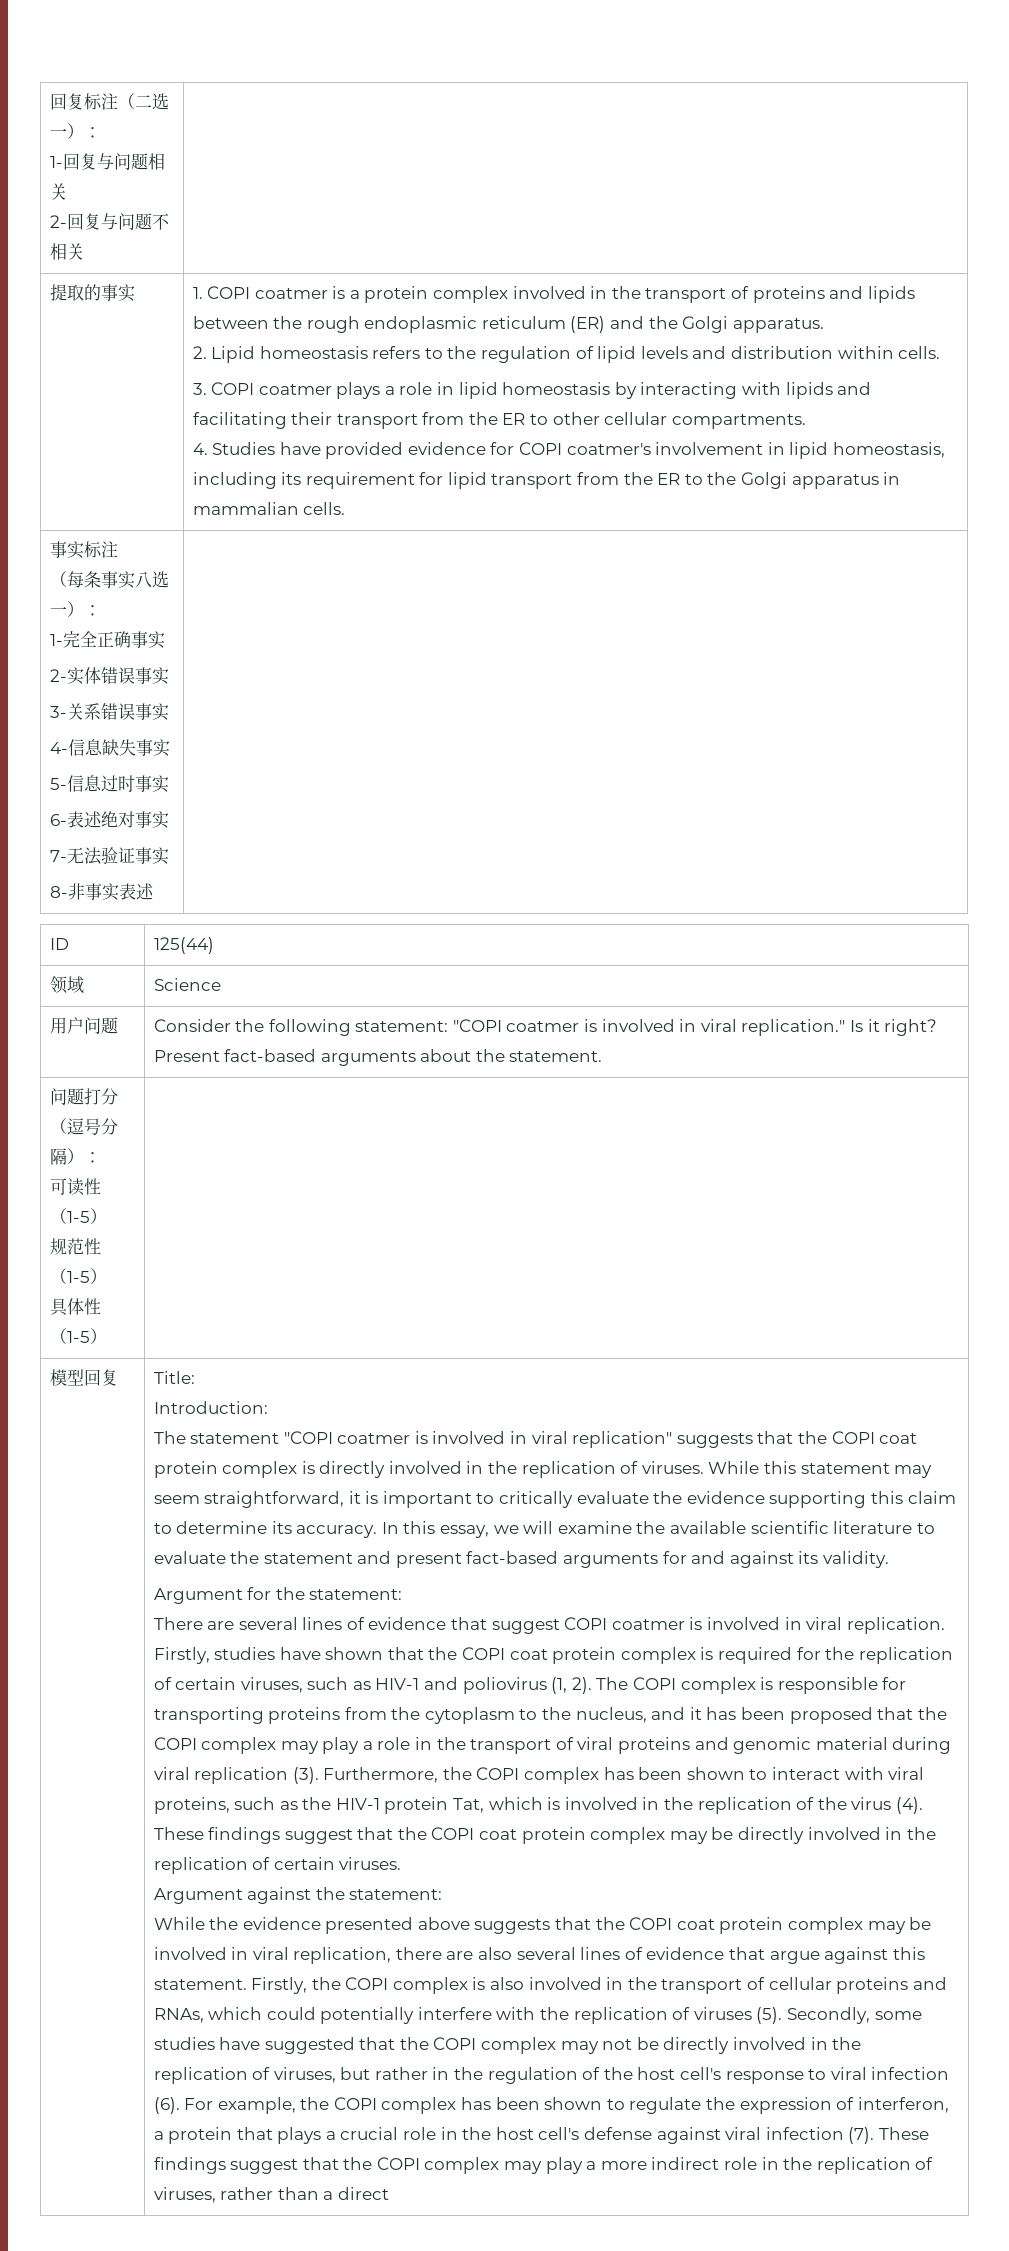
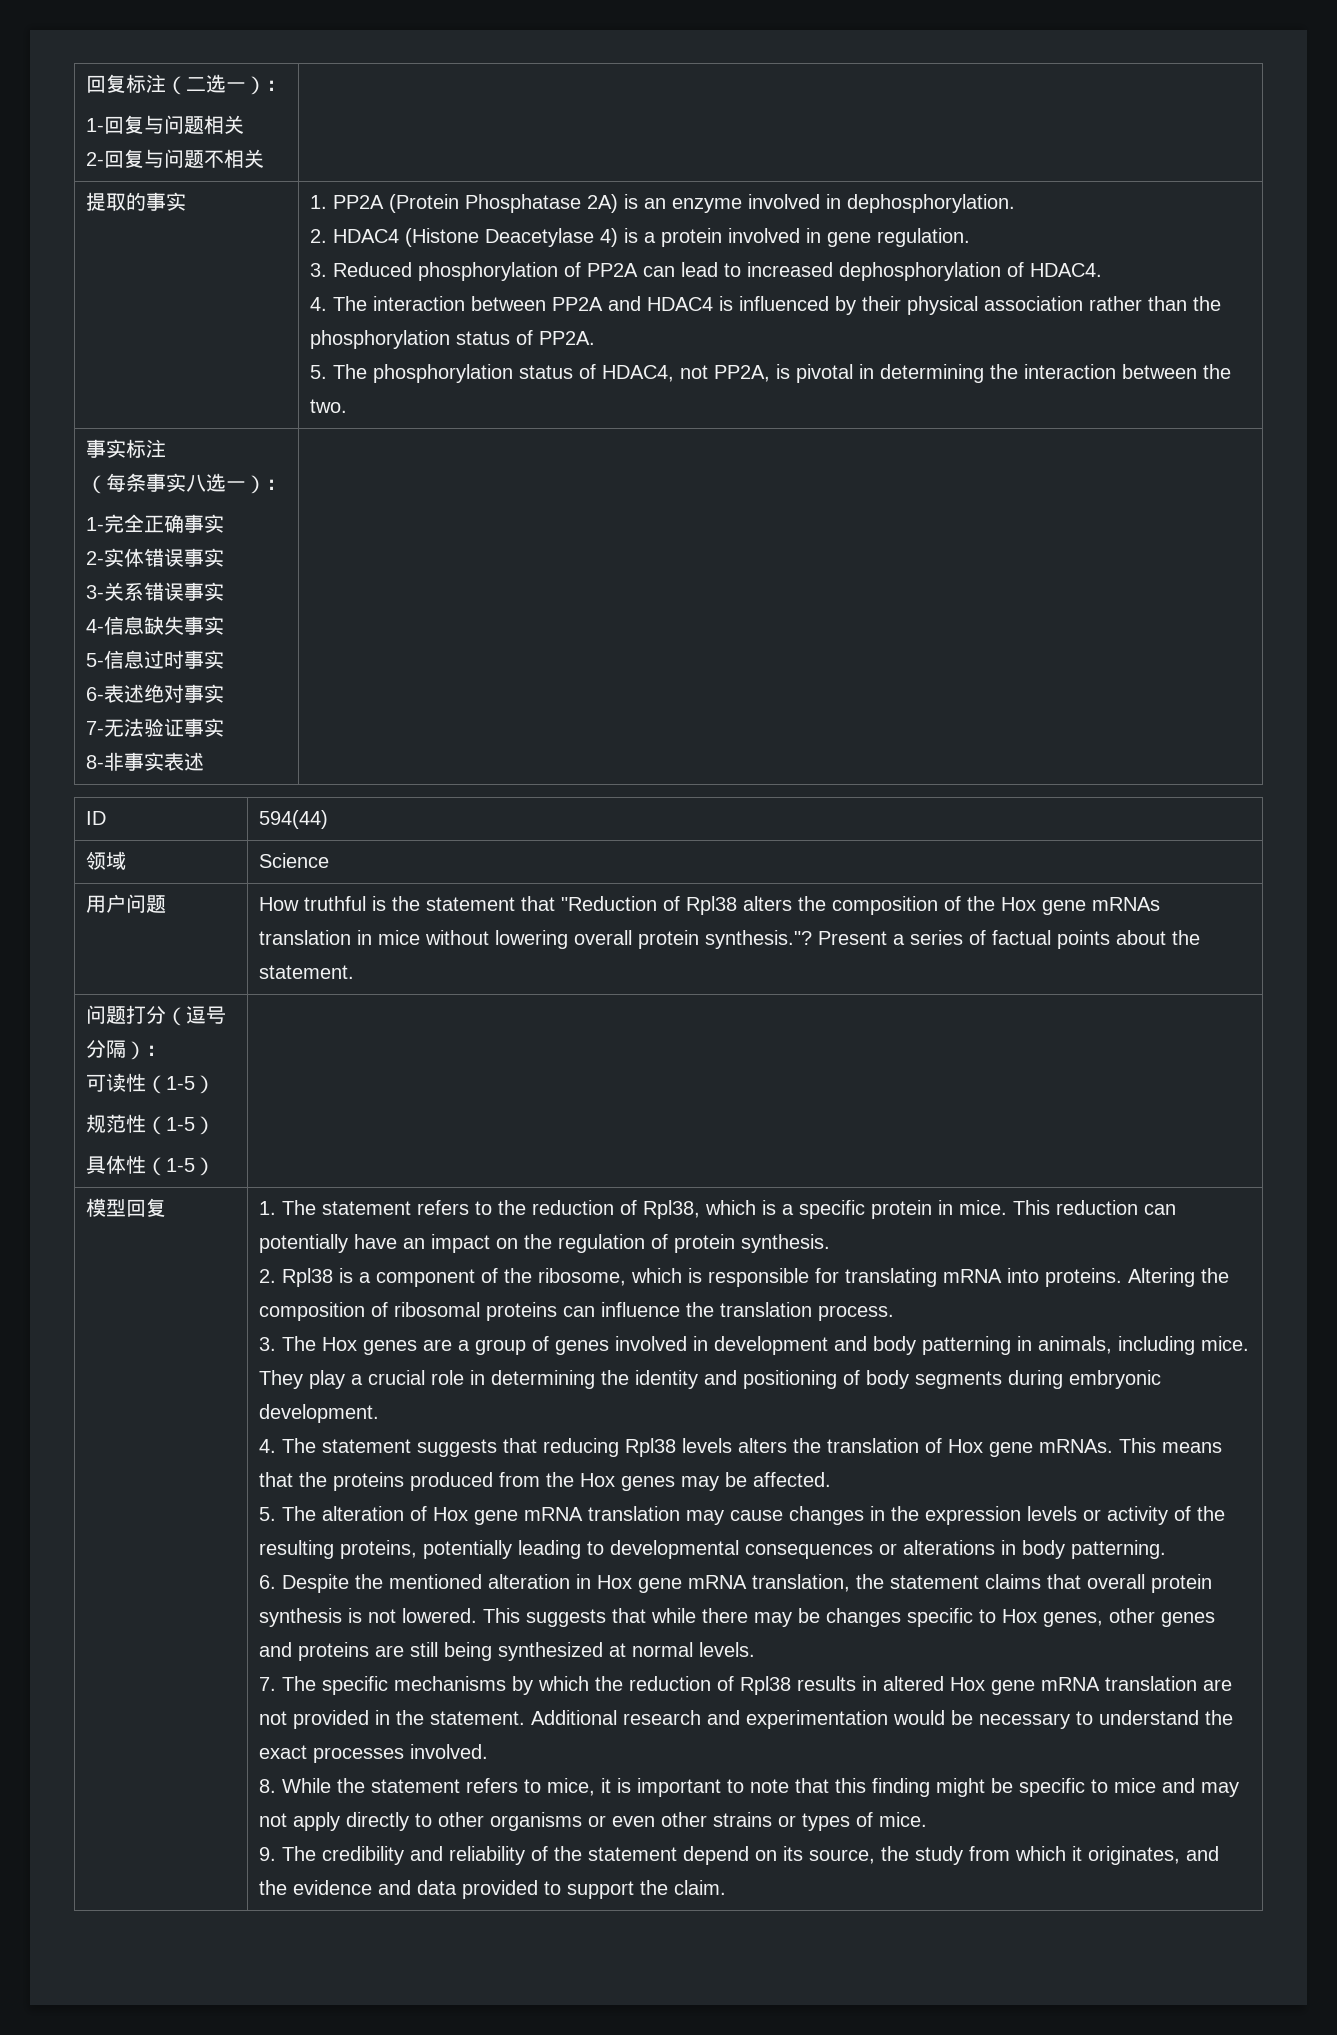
[207,286,328,299] COPI coatmer -> [333,194,1016,213] [310,228,619,247] PP2A (Protein Phosphatase 2A) is an enzyme involved in dephosphorylation. // 2. HDAC4 (Histone Deacetylase 4)
[433,286,915,303] [192,316,824,333] [192,346,941,363] [192,382,872,399] [192,412,806,429] [192,442,946,459] [192,472,901,489] [192,502,346,515] complex involved in the transport of proteins and lipids between the rough endoplasmic reticulum (ER) and the Golgi apparatus. // 2. Lipid homeostasis refers to the regulation of lipid levels and distribution within cells. // 3. COPI coatmer plays a role in lipid homeostasis by interacting with lipids and facilitating their transport from the ER to other cellular compartments. // 4. Studies have provided evidence for COPI coatmer's involvement in lipid homeostasis, including its requirement for lipid transport from the ER to the Golgi apparatus in mammalian cells. -> [728,228,971,247] [310,262,1103,281] [310,296,1222,315] [310,330,596,349] [310,364,1232,383] [310,399,348,413] involved in gene regulation. // 3. Reduced phosphorylation of PP2A can lead to increased dephosphorylation of HDAC4. // 4. The interaction between PP2A and HDAC4 is influenced by their physical association rather than the phosphorylation status of PP2A. // 5. The phosphorylation status of HDAC4, not PP2A, is pivotal in determining the interaction between the two.
[153,937,214,954] 125(44) -> [259,810,329,829] 594(44)
[153,1019,938,1036] [153,1049,416,1066] Consider the following statement: "COPI coatmer is involved in viral replication." Is it right? Present fact-based arguments -> [259,896,1161,915] [259,930,1111,949] How truthful is the statement that "Reduction of Rpl38 alters the composition of the Hox gene mRNAs translation in mice without lowering overall protein synthesis."? Present a series of factual points
[153,1371,195,1384] [153,1401,268,1414] [153,1431,918,1448] [153,1461,933,1478] [153,1491,956,1508] [153,1521,935,1538] [153,1551,890,1568] [153,1587,403,1604] [153,1617,945,1634] [153,1647,953,1664] [153,1677,907,1694] [153,1707,947,1724] [153,1737,952,1754] [153,1767,925,1784] [153,1797,923,1814] [153,1827,936,1844] [153,1857,402,1874] [153,1887,443,1904] [153,1917,932,1934] [153,1947,925,1964] [153,1977,947,1994] [153,2007,922,2024] [153,2037,862,2054] [153,2067,950,2084] [153,2097,949,2114] [153,2127,929,2144] [153,2157,934,2174] [153,2187,389,2203] Title: // Introduction: // The statement "COPI coatmer is involved in viral replication" suggests that the COPI coat protein complex is directly involved in the replication of viruses. While this statement may seem straightforward, it is important to critically evaluate the evidence supporting this claim to determine its accuracy. In this essay, we will examine the available scientific literature to evaluate the statement and present fact-based arguments for and against its validity. // Argument for the statement: // There are several lines of evidence that suggest COPI coatmer is involved in viral replication. Firstly, studies have shown that the COPI coat protein complex is required for the replication of certain viruses, such as HIV-1 and poliovirus (1, 2). The COPI complex is responsible for transporting proteins from the cytoplasm to the nucleus, and it has been proposed that the COPI complex may play a role in the transport of viral proteins and genomic material during viral replication (3). Furthermore, the COPI complex has been shown to interact with viral proteins, such as the HIV-1 protein Tat, which is involved in the replication of the virus (4). These findings suggest that the COPI coat protein complex may be directly involved in the replication of certain viruses. // Argument against the statement: // While the evidence presented above suggests that the COPI coat protein complex may be involved in viral replication, there are also several lines of evidence that argue against this statement. Firstly, the COPI complex is also involved in the transport of cellular proteins and RNAs, which could potentially interfere with the replication of viruses (5). Secondly, some studies have suggested that the COPI complex may not be directly involved in the replication of viruses, but rather in the regulation of the host cell's response to viral infection (6). For example, the COPI complex has been shown to regulate the expression of interferon, a protein that plays a crucial role in the host cell's defense against viral infection (7). These findings suggest that the COPI complex may play a more indirect role in the replication of viruses, rather than a direct -> [259,1200,1177,1219] [259,1234,831,1253] [259,1268,1230,1287] [259,1302,895,1321] [259,1336,1250,1355] [259,1370,1162,1389] [259,1404,380,1423] [259,1438,1223,1457] [259,1472,832,1491] [259,1506,1226,1525] [259,1540,1167,1559] [259,1574,1213,1593] [259,1608,1216,1627] [259,1642,756,1661] [259,1676,1233,1695] [259,1710,1234,1729] [259,1744,489,1763] [259,1778,1240,1797] [259,1812,928,1831] [259,1846,1220,1865] [259,1880,727,1899] 1. The statement refers to the reduction of Rpl38, which is a specific protein in mice. This reduction can potentially have an impact on the regulation of protein synthesis. // 2. Rpl38 is a component of the ribosome, which is responsible for translating mRNA into proteins. Altering the composition of ribosomal proteins can influence the translation process. // 3. The Hox genes are a group of genes involved in development and body patterning in animals, including mice. They play a crucial role in determining the identity and positioning of body segments during embryonic development. // 4. The statement suggests that reducing Rpl38 levels alters the translation of Hox gene mRNAs. This means that the proteins produced from the Hox genes may be affected. // 5. The alteration of Hox gene mRNA translation may cause changes in the expression levels or activity of the resulting proteins, potentially leading to developmental consequences or alterations in body patterning. // 6. Despite the mentioned alteration in Hox gene mRNA translation, the statement claims that overall protein synthesis is not lowered. This suggests that while there may be changes specific to Hox genes, other genes and proteins are still being synthesized at normal levels. // 7. The specific mechanisms by which the reduction of Rpl38 results in altered Hox gene mRNA translation are not provided in the statement. Additional research and experimentation would be necessary to understand the exact processes involved. // 8. While the statement refers to mice, it is important to note that this finding might be specific to mice and may not apply directly to other organisms or even other strains or types of mice. // 9. The credibility and reliability of the statement depend on its source, the study from which it originates, and the evidence and data provided to support the claim.

